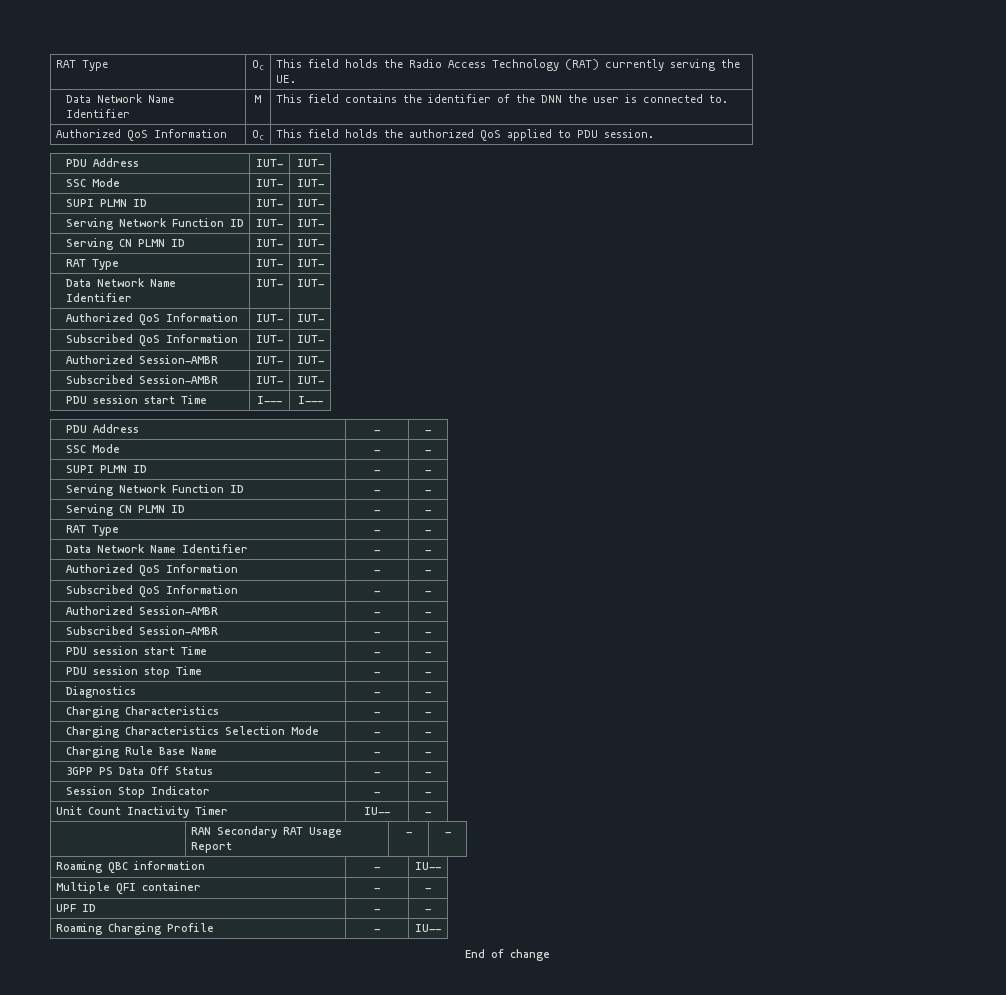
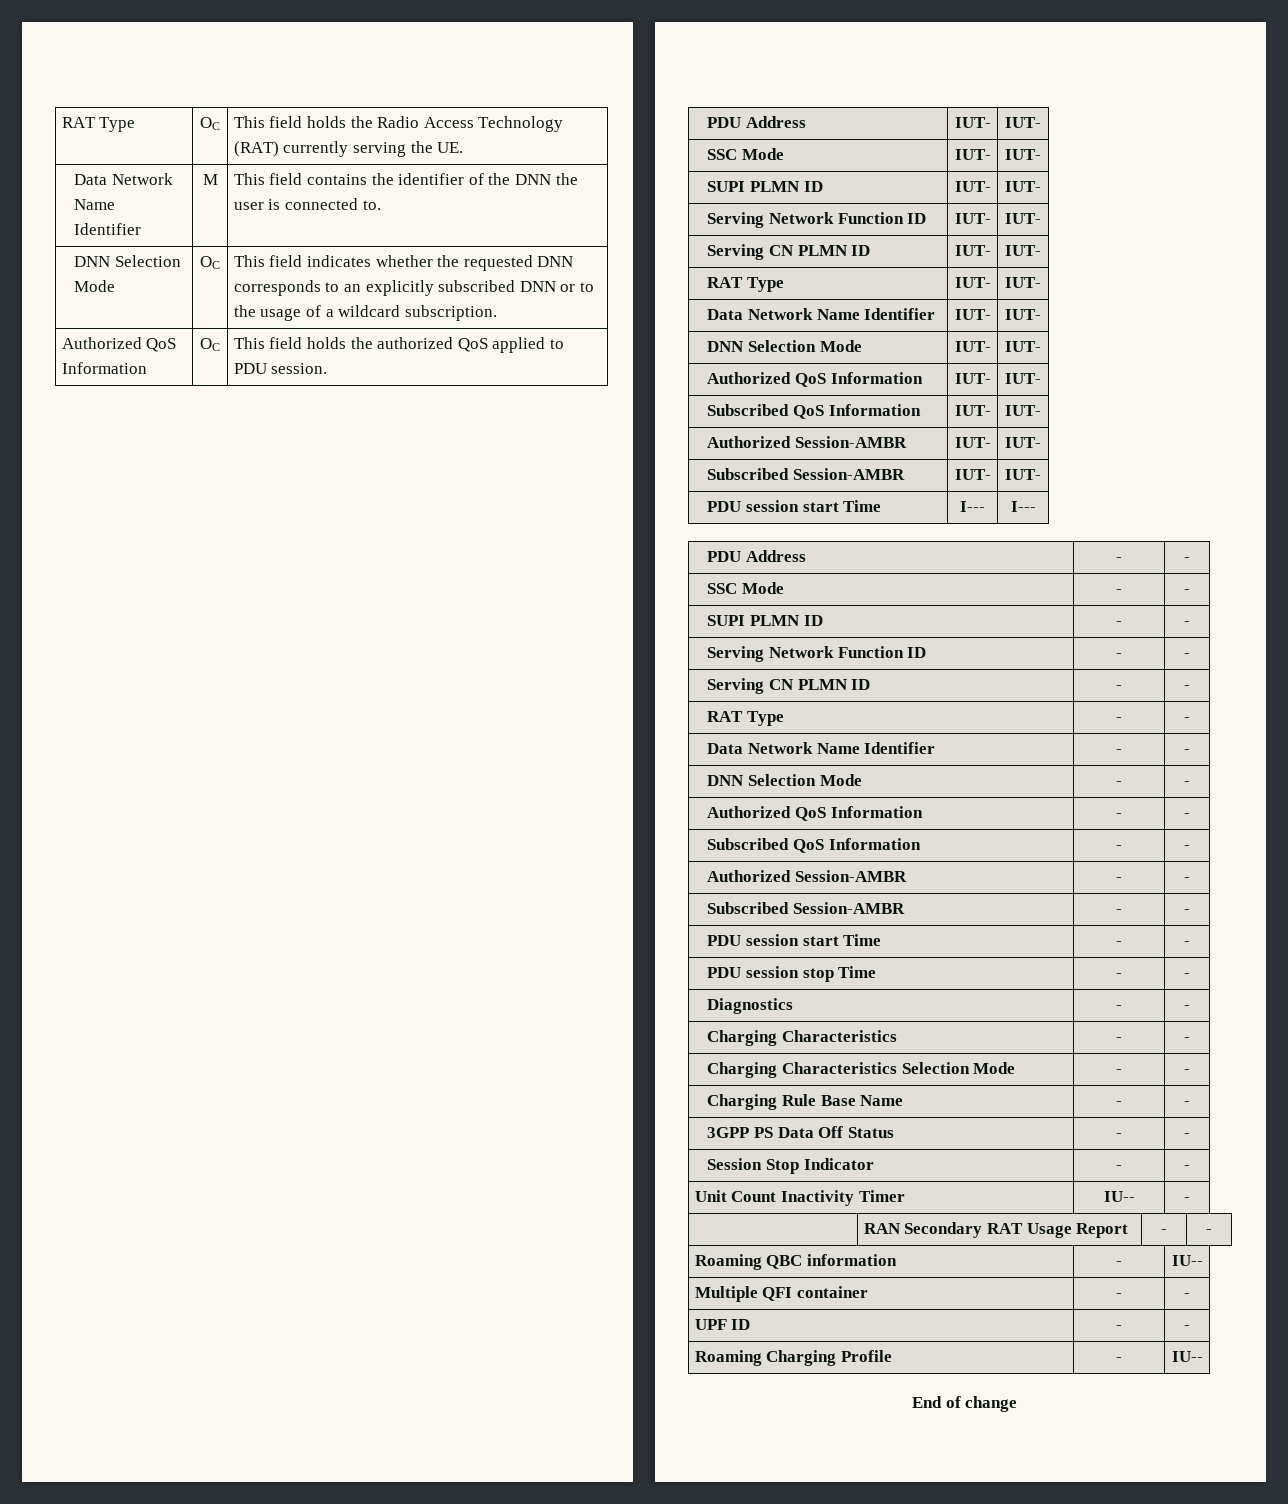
(729, 99) none -> [74,255,181,267] [74,280,116,292] [200,256,220,269] [233,255,574,271] [233,280,594,296] [233,305,497,321] // DNN Selection Mode | OC | This field indicates whether the requested DNN corresponds to an explicitly subscribed DNN or to the usage of a wildcard subscription.
(325, 283) none -> [707,340,862,352] [954,341,991,352] [1005,341,1041,352] // DNN Selection Mode | IUT- | IUT-
(432, 551) none -> [707,774,862,786] [1116,781,1122,786] [1184,781,1190,786] // DNN Selection Mode | - | -

